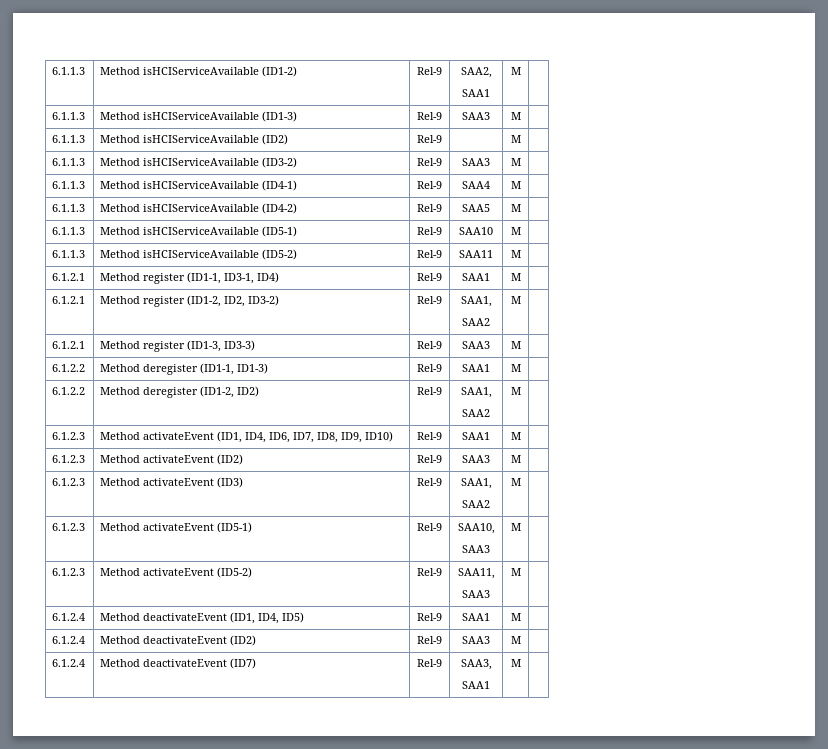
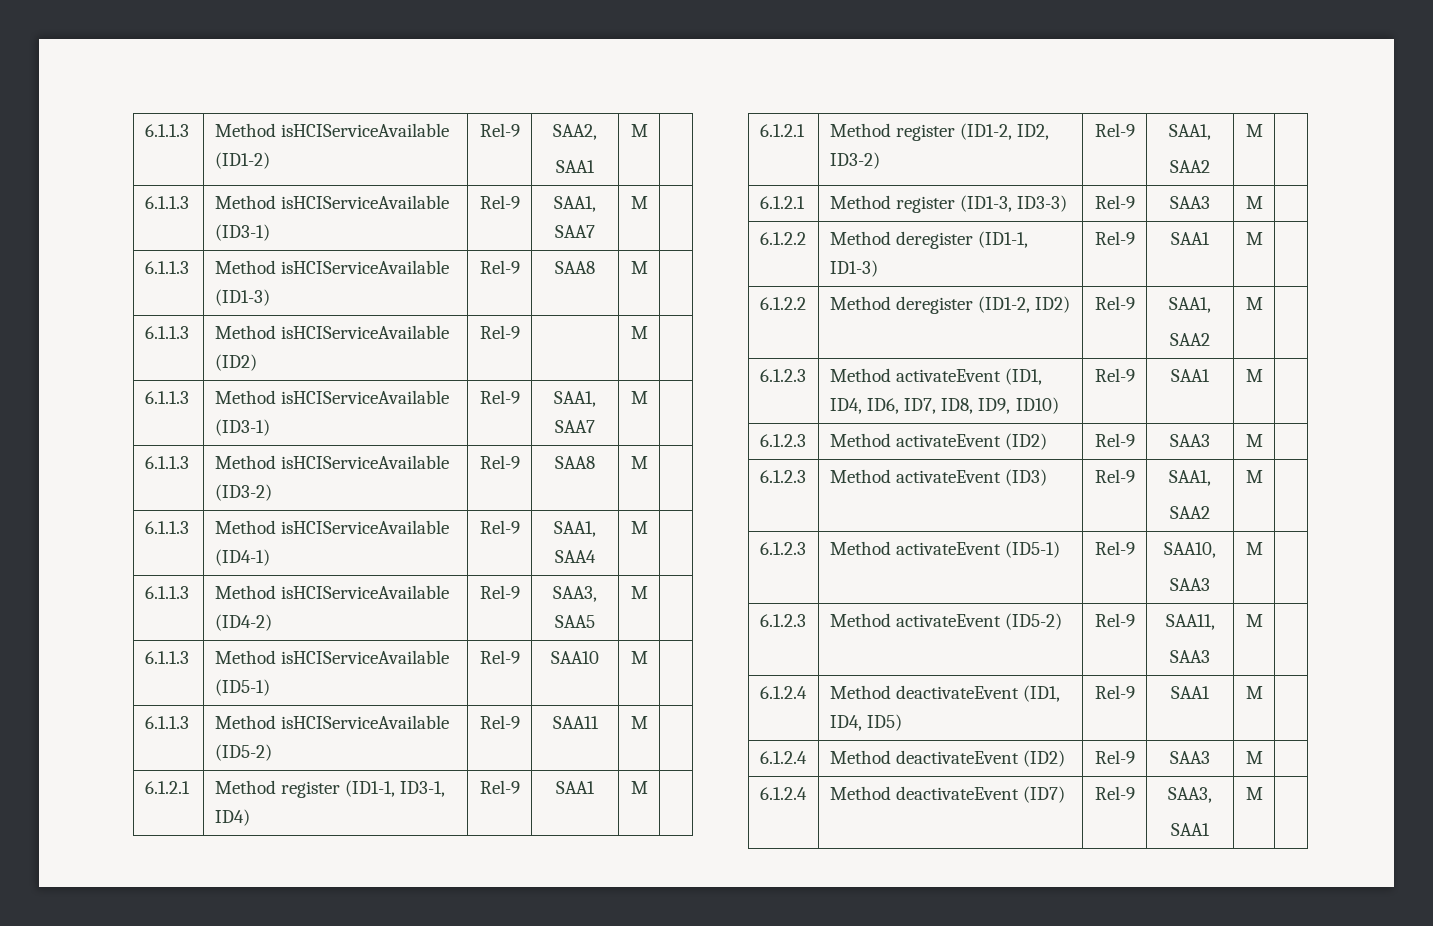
(521, 71) none -> [144,196,189,209] [214,195,449,209] [214,224,270,241] [479,195,520,209] [554,196,596,212] [555,225,595,238] [630,196,648,209] // 6.1.1.3 | Method isHCIServiceAvailable (ID3-1) | Rel-9 | SAA1, SAA7 | M |
[462,112,491,120] SAA3 -> [555,261,595,274] SAA8
(521, 139) none -> [144,391,189,404] [214,390,449,404] [214,419,270,436] [479,390,520,404] [554,391,596,407] [555,420,595,433] [630,391,648,404] // 6.1.1.3 | Method isHCIServiceAvailable (ID3-1) | Rel-9 | SAA1, SAA7 | M |
[462,158,491,166] SAA3 -> [555,456,595,469] SAA8
(443, 185) none -> [554,521,596,537] SAA1,
(443, 208) none -> [553,586,597,602] SAA3,

